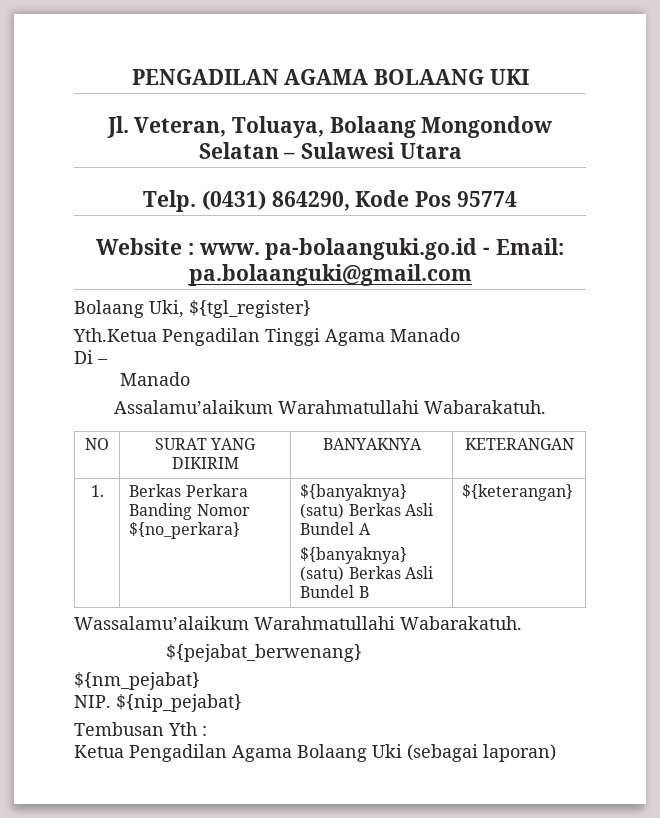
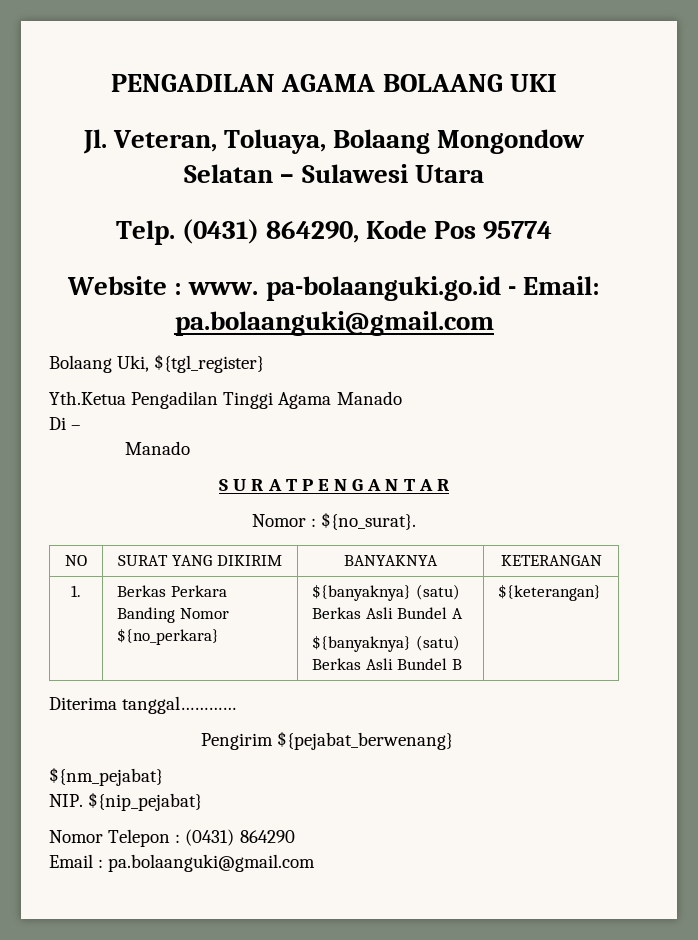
[114,400,546,414] Assalamu’alaikum Warahmatullahi Wabarakatuh. -> [219,479,449,491] [251,512,417,530] S U R A T P E N G A N T A R // Nomor : ${no_surat}.
[74,616,522,630] Wassalamu’alaikum Warahmatullahi Wabarakatuh. // -> [49,696,237,714] [200,733,273,750] Diterima tanggal………… // Pengirim
[74,722,207,736] [74,744,556,762] Tembusan Yth : // Ketua Pengadilan Agama Bolaang Uki (sebagai laporan) -> [49,829,295,847] [49,854,316,872] Nomor Telepon : (0431) 864290 // Email : pa.bolaanguki@gmail.com

